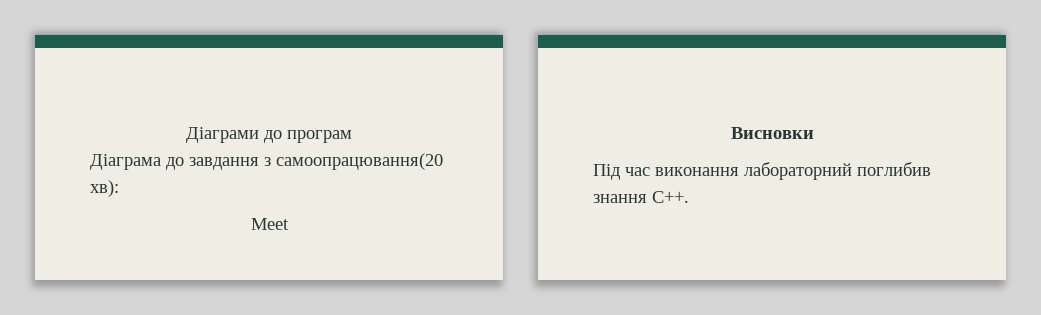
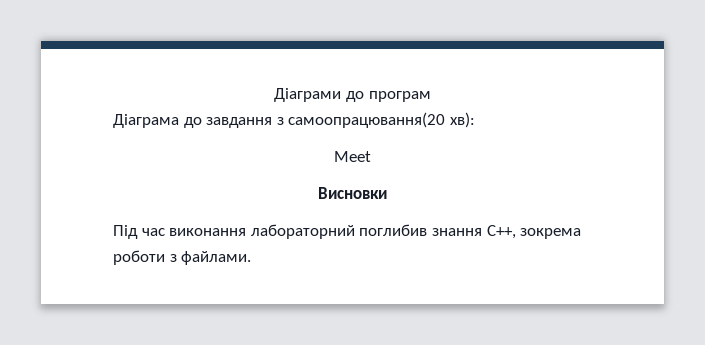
[652,191,689,203] С++. -> [486,225,582,239] [113,250,252,265] С++, зокрема роботи з файлами.

